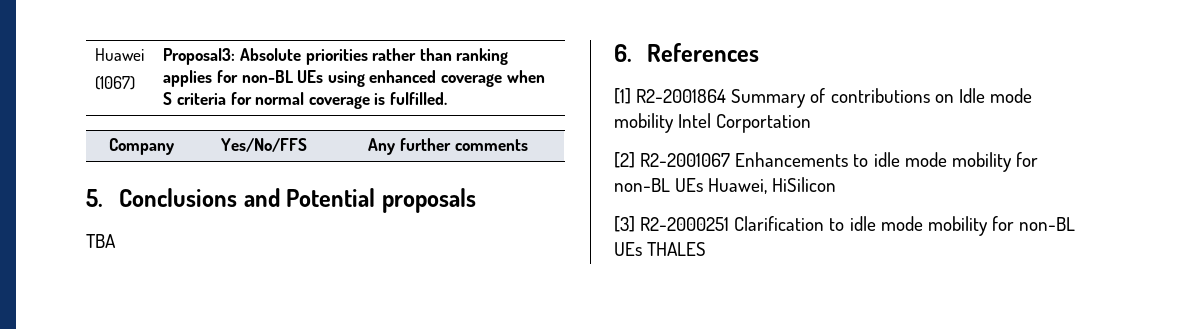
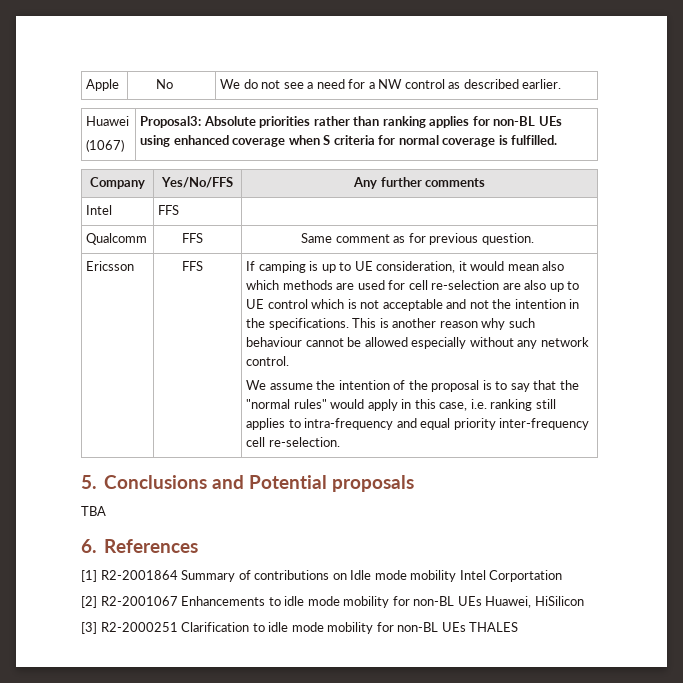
(95, 54) none -> [86,79,120,91] [155,79,173,89] [220,79,562,89] Apple | No | We do not see a need for a NW control as described earlier. //
(528, 145) none -> [86,205,113,215] [158,205,180,215] [86,233,148,245] [181,233,203,243] [301,233,534,245] [86,261,135,271] [181,261,203,271] [246,261,565,273] [246,280,580,292] [246,299,580,311] [246,318,535,330] [246,337,589,349] [246,356,290,366] [246,380,579,392] [246,399,556,411] [246,418,590,430] [246,437,340,447] // Intel | FFS | // Qualcomm | FFS | Same comment as for previous question. // Ericsson | FFS | If camping is up to UE consideration, it would mean also which methods are used for cell re-selection are also up to UE control which is not acceptable and not the intention in the specifications. This is another reason why such behaviour cannot be allowed especially without any network control. // We assume the intention of the proposal is to say that the "normal rules" would apply in this case, i.e. ranking still applies to intra-frequency and equal priority inter-frequency cell re-selection.

